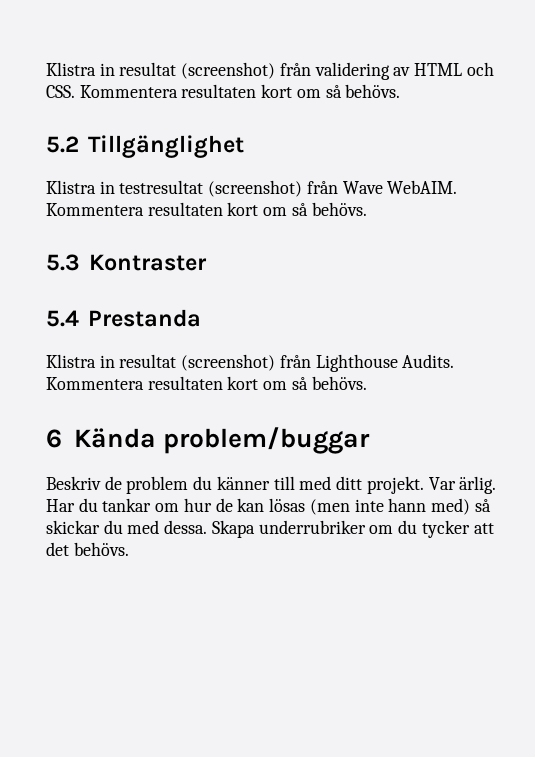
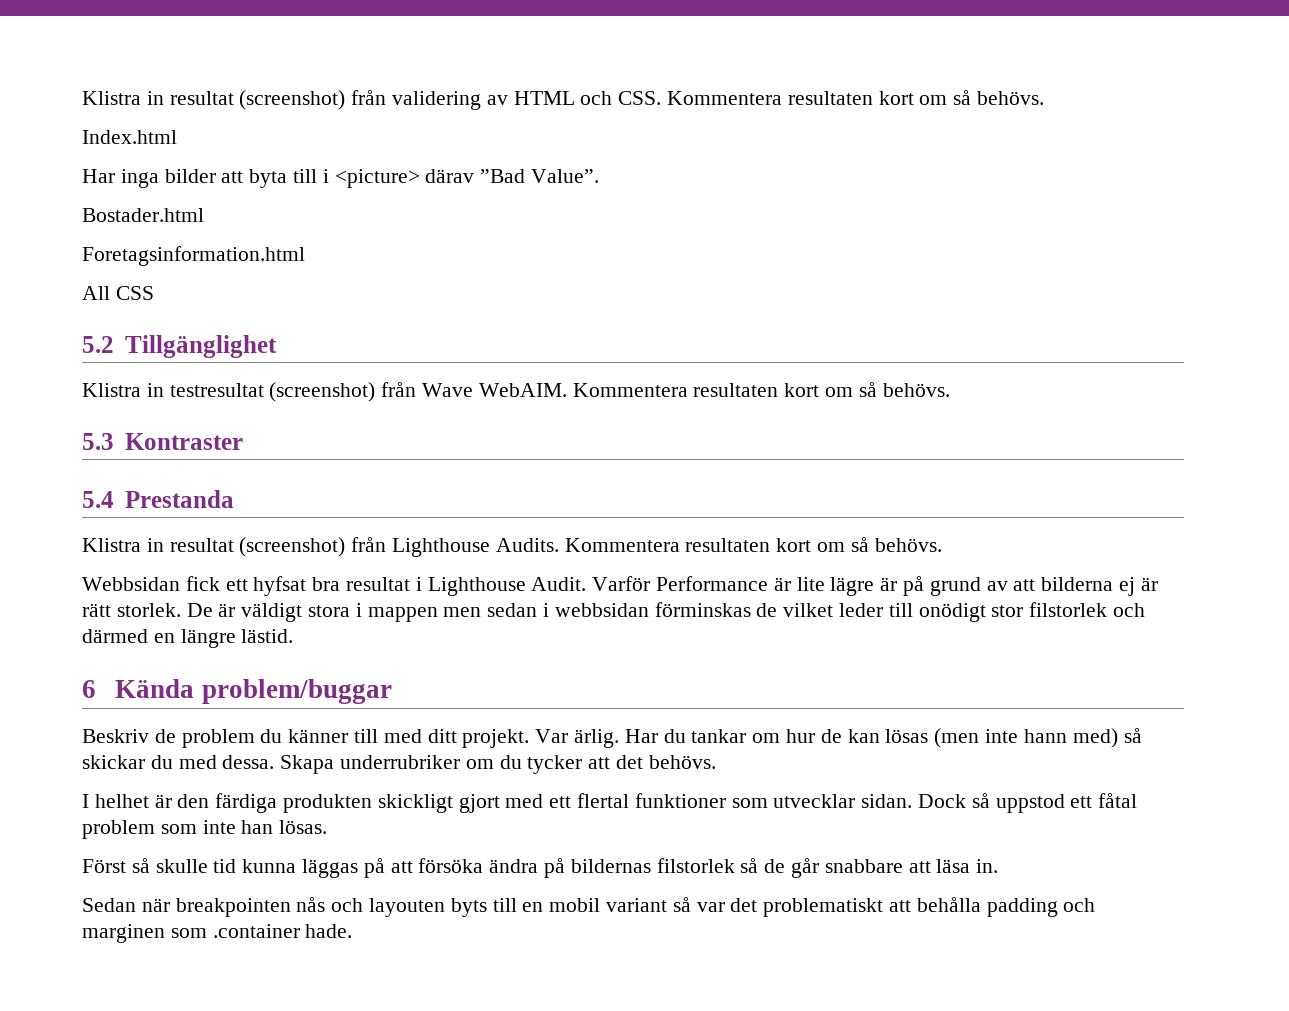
(401, 91) none -> [82,130,177,144] [82,169,600,188] [82,208,204,222] [82,246,305,266] [82,286,154,300] // Index.html // Har inga bilder att byta till i <picture> därav ”Bad Value”. // Bostader.html // Foretagsinformation.html // All CSS
(367, 383) none -> [82,576,1158,596] [82,602,1146,622] [82,629,294,648] // Webbsidan fick ett hyfsat bra resultat i Lighthouse Audit. Varför Performance är lite lägre är på grund av att bilderna ej är rätt storlek. De är väldigt stora i mappen men sedan i webbsidan förminskas de vilket leder till onödigt stor filstorlek och därmed en längre lästid.
(129, 549) none -> [82,793,1138,813] [82,820,328,839] [82,858,999,878] [82,897,1096,917] [82,924,353,943] // I helhet är den färdiga produkten skickligt gjort med ett flertal funktioner som utvecklar sidan. Dock så uppstod ett fåtal problem som inte han lösas. // Först så skulle tid kunna läggas på att försöka ändra på bildernas filstorlek så de går snabbare att läsa in. // Sedan när breakpointen nås och layouten byts till en mobil variant så var det problematiskt att behålla padding och marginen som .container hade.

